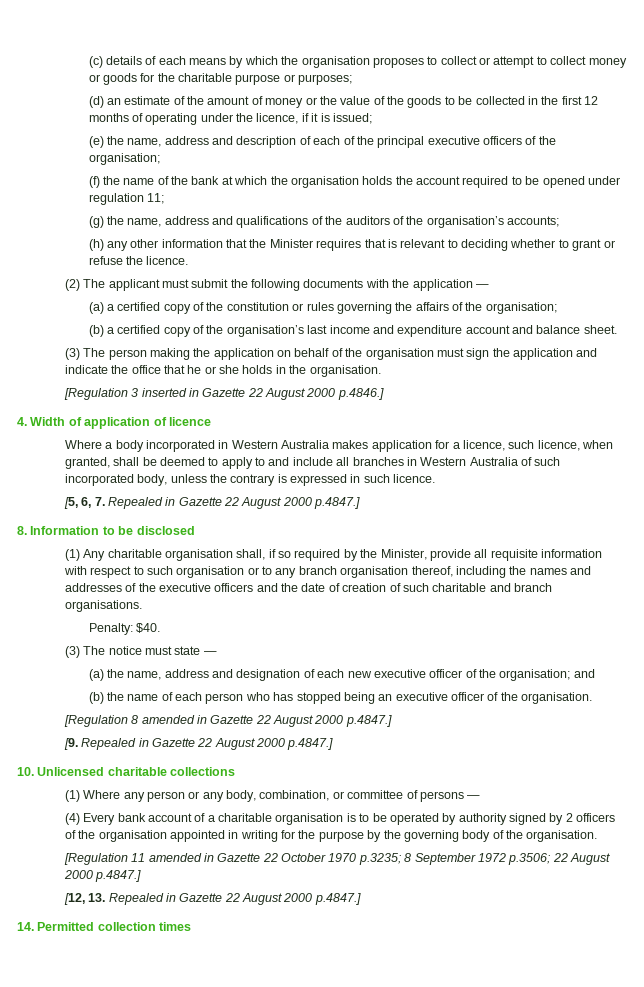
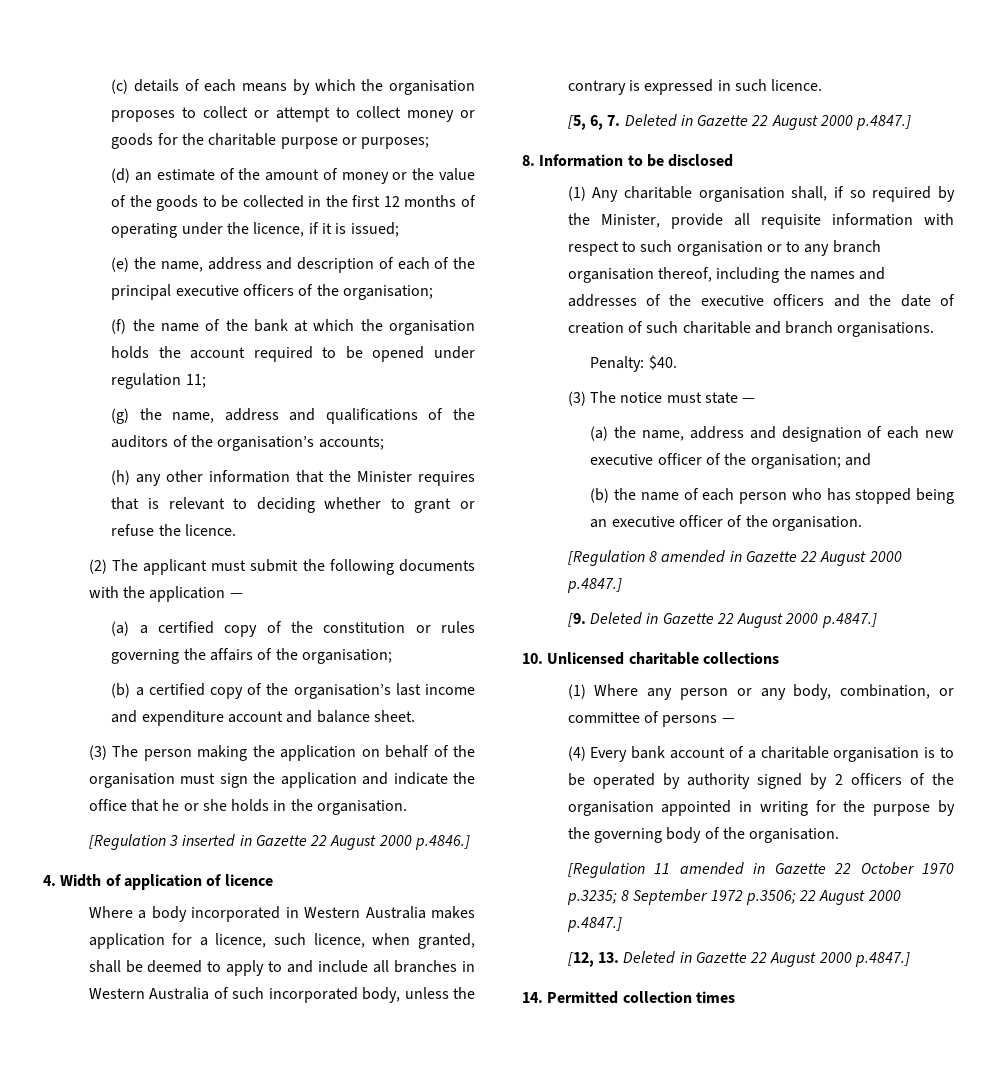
[107,497,163,509] Repealed -> [624,114,677,127] Deleted
[81,738,137,750] Repealed -> [589,612,642,625] Deleted
[108,893,164,905] Repealed -> [623,951,676,964] Deleted

